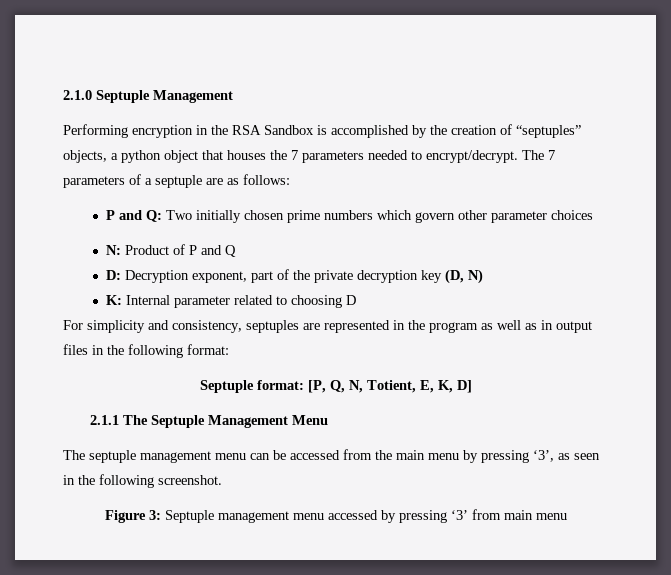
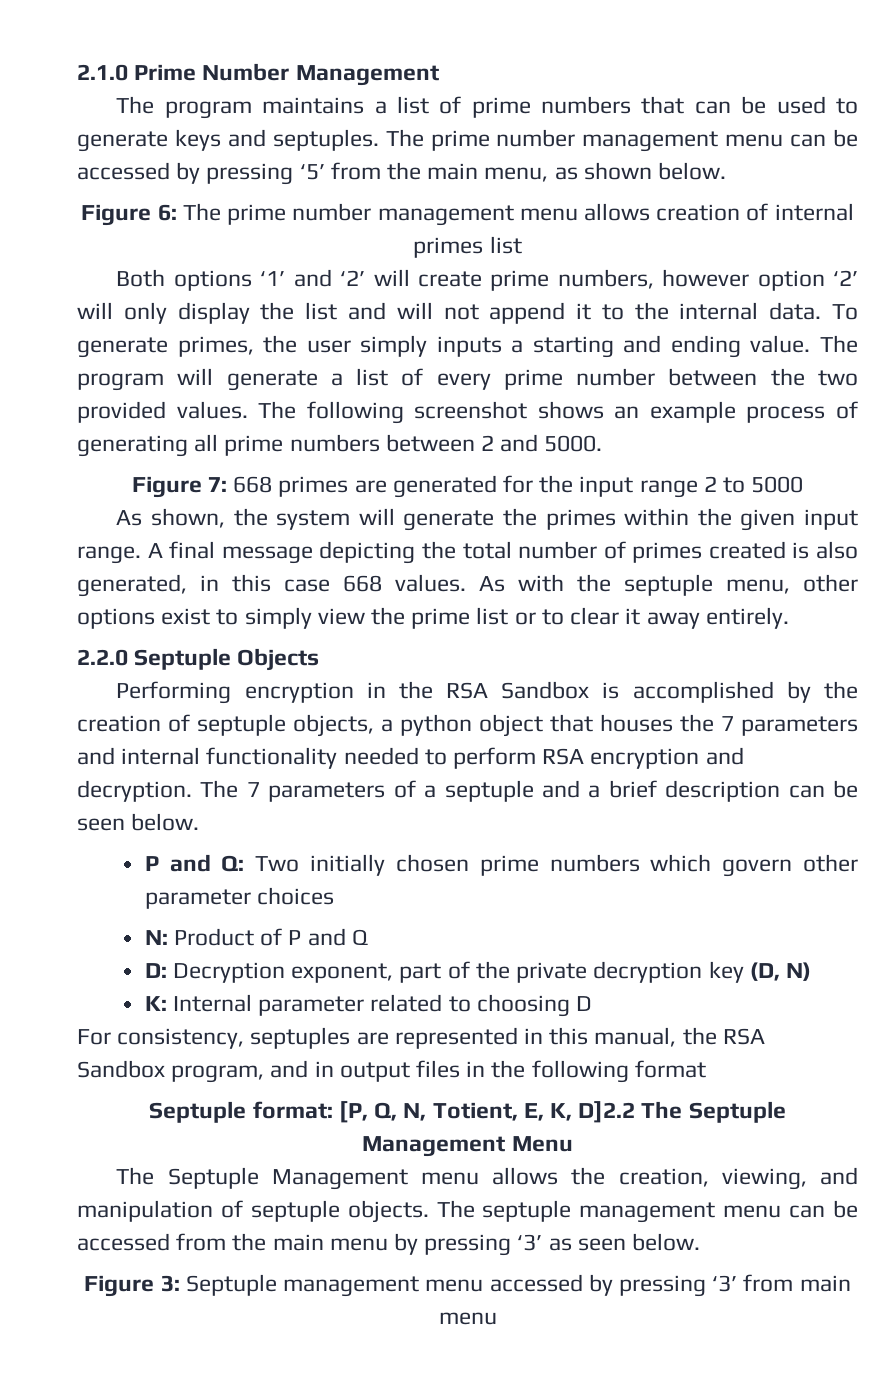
[96,90,233,103] Septuple Management -> [134,63,439,86] [116,96,859,119] [77,129,858,152] [77,162,727,185] [81,203,854,226] [413,236,522,258] [116,269,858,291] [77,302,859,324] [77,335,858,358] [77,368,858,391] [77,401,858,424] [77,434,603,457] [131,475,804,498] [116,508,858,531] [77,541,859,564] [77,574,858,597] [77,607,789,629] [77,648,320,671] Prime Number Management // The program maintains a list of prime numbers that can be used to generate keys and septuples. The prime number management menu can be accessed by pressing ‘5’ from the main menu, as shown below. // Figure 6: The prime number management menu allows creation of internal primes list // Both options ‘1’ and ‘2’ will create prime numbers, however option ‘2’ will only display the list and will not append it to the internal data. To generate primes, the user simply inputs a starting and ending value. The program will generate a list of every prime number between the two provided values. The following screenshot shows an example process of generating all prime numbers between 2 and 5000. // Figure 7: 668 primes are generated for the input range 2 to 5000 // As shown, the system will generate the primes within the given input range. A final message depicting the total number of primes created is also generated, in this case 668 values. As with the septuple menu, other options exist to simply view the prime list or to clear it away entirely. // 2.2.0 Septuple Objects
[516,125,581,138] “septuples” -> [197,714,286,736] septuple
[368,150,518,163] needed to encrypt/decrypt. -> [77,747,744,769] [77,780,192,802] and internal functionality needed to perform RSA encryption and decryption.
[206,174,290,185] are as follows: -> [541,780,858,802] [77,813,200,831] and a brief description can be seen below.
[87,320,169,333] simplicity and -> (111, 1037) none
[408,320,537,333] the program as well as -> [549,1027,765,1047] [77,1060,309,1083] this manual, the RSA Sandbox program, and
[187,344,229,355] format: -> [634,1060,706,1078] format
[456,380,472,393] [89,415,119,425] D] // 2.1.1 -> [578,1101,636,1123] D]2.2
(85, 455) none -> [167,1167,858,1190] [77,1200,475,1223] Septuple Management menu allows the creation, viewing, and manipulation of septuple objects. The
[533,450,554,462] ‘3’, -> [517,1234,543,1251] ‘3’
[63,474,222,488] in the following screenshot. -> [632,1233,701,1251] below.

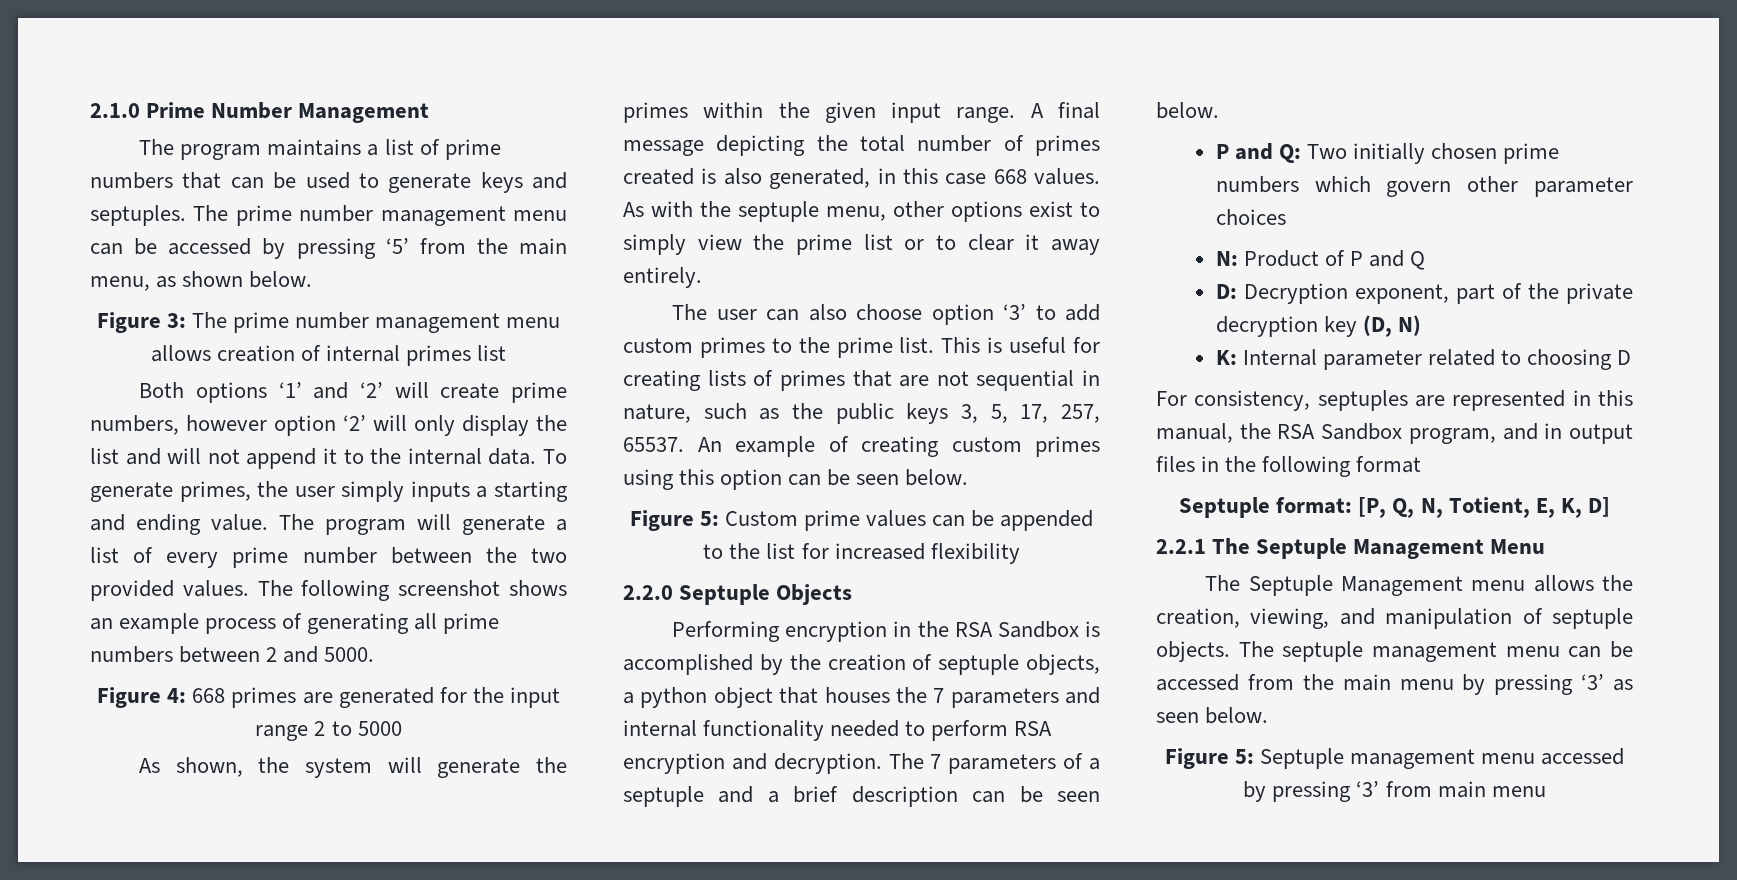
[157,204,177,221] 6: -> [166,313,186,328] 3:
[207,477,227,492] 7: -> [167,688,187,703] 4:
(789, 618) none -> [672,304,1100,325] [623,337,1100,358] [623,370,1100,391] [623,403,1100,424] [623,436,1100,457] [623,469,969,490] [629,510,1094,531] [703,543,1020,564] // The user can also choose option ‘3’ to add custom primes to the prime list. This is useful for creating lists of primes that are not sequential in nature, such as the public keys 3, 5, 17, 257, 65537. An example of creating custom primes using this option can be seen below. // Figure 5: Custom prime values can be appended to the list for increased flexibility
[578,1101,636,1123] D]2.2 -> [1587,497,1610,517] [1156,539,1206,554] D] // 2.2.1
[160,1275,180,1292] 3: -> [1234,749,1254,764] 5:

